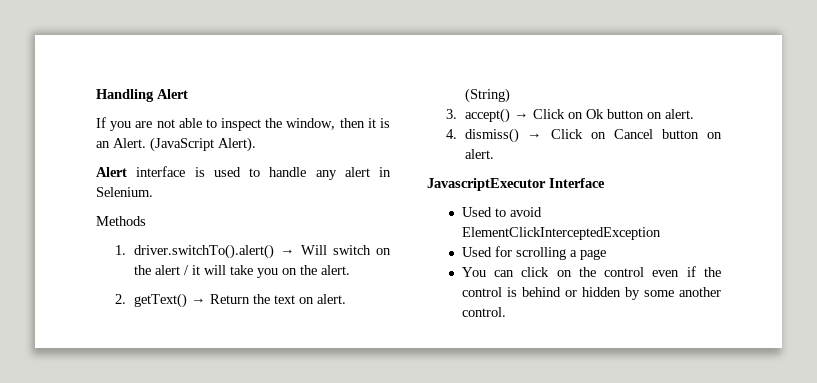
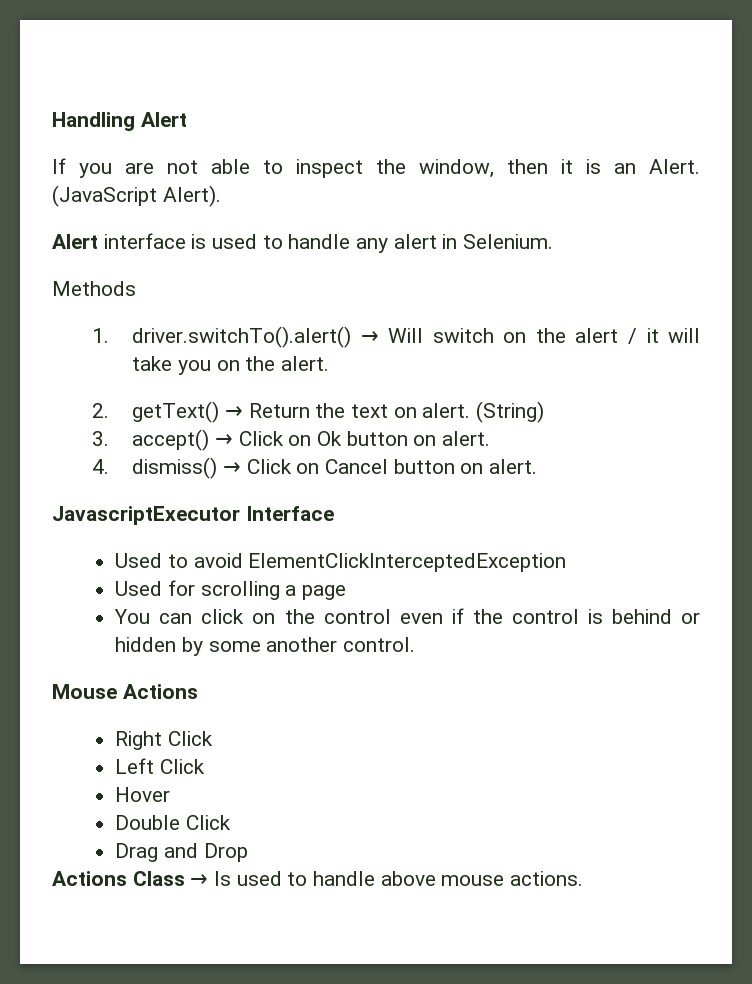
(506, 312) none -> [52,684,198,699] [115,731,213,750] [115,758,205,774] [115,787,171,802] [115,815,231,830] [115,843,248,862] [52,871,584,886] // Mouse Actions // Right Click // Left Click // Hover // Double Click // Drag and Drop // Actions Class → Is used to handle above mouse actions.

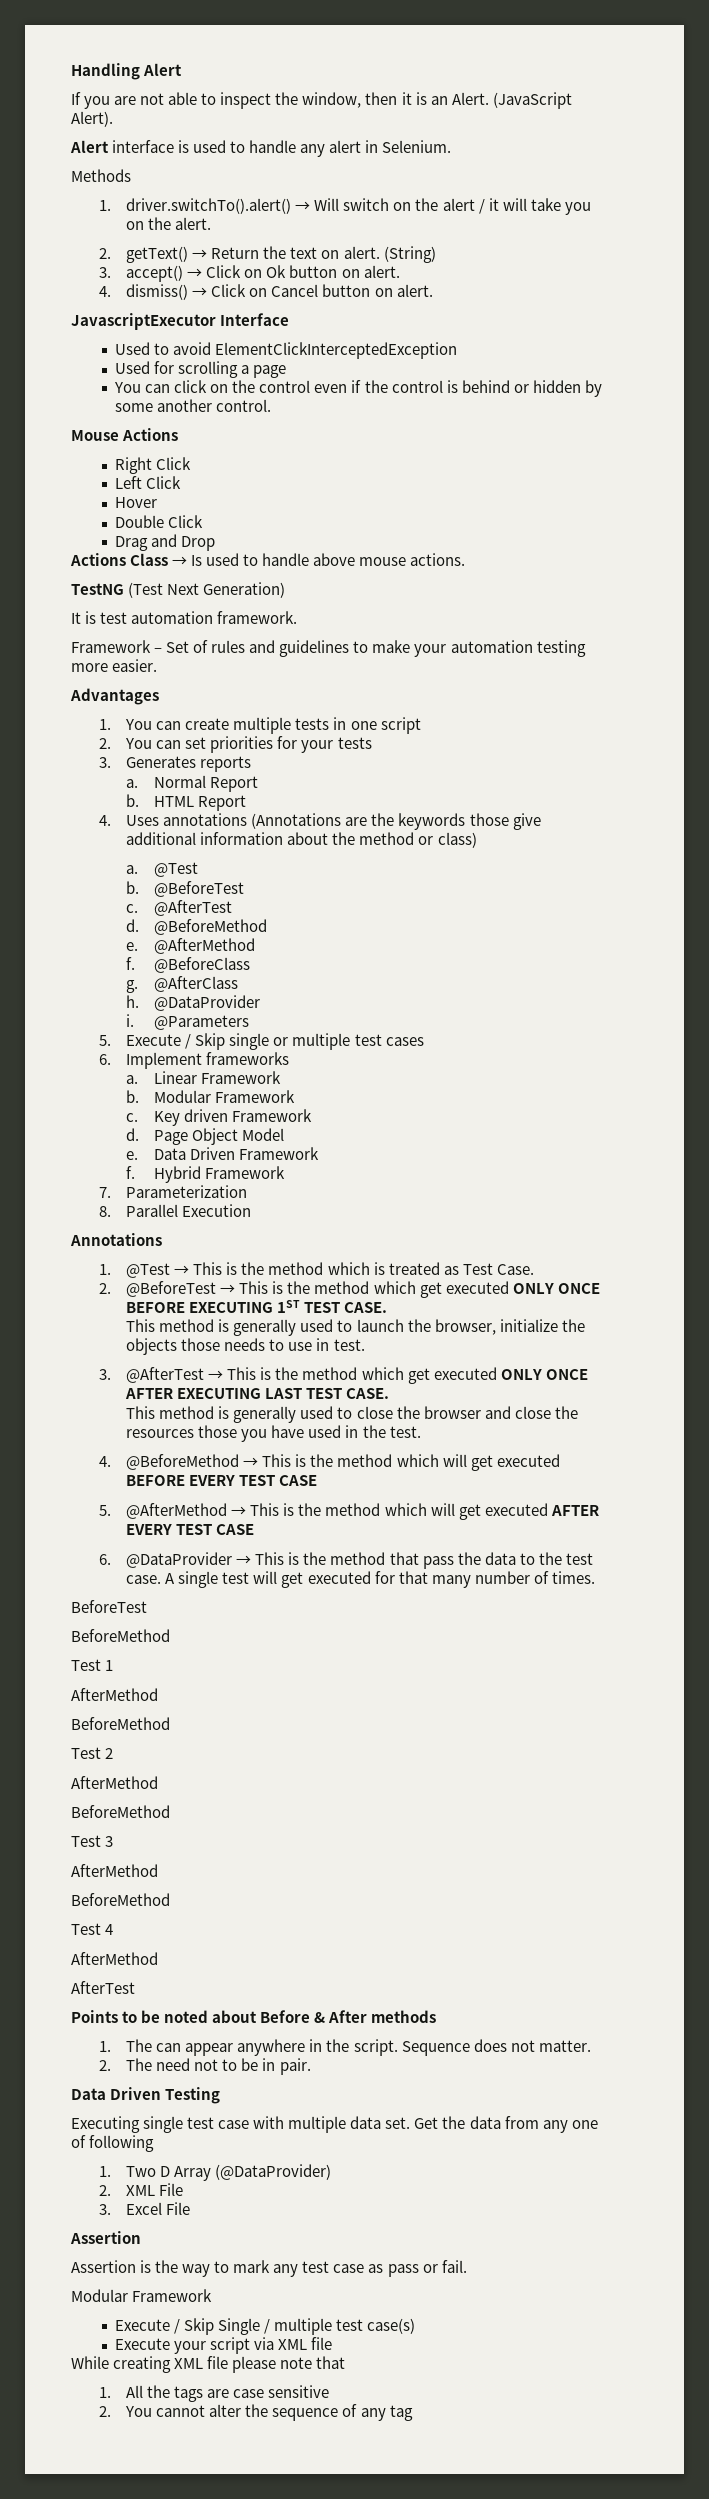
(584, 878) none -> [71,582,286,598] [71,611,298,624] [71,640,586,657] [71,659,158,672] [70,688,159,705] [98,717,421,734] [98,736,372,753] [98,756,252,772] [126,775,258,792] [126,794,246,811] [98,813,541,830] [126,832,477,848] [126,862,198,877] [126,881,244,897] [126,900,232,916] [126,919,267,935] [126,938,255,954] [126,957,250,973] [126,976,238,993] [126,995,260,1011] [126,1014,249,1030] [98,1033,424,1050] [98,1052,290,1069] [126,1071,281,1084] [126,1090,295,1103] [126,1109,312,1126] [126,1128,284,1145] [126,1147,319,1160] [126,1166,285,1183] [98,1185,248,1198] [98,1204,252,1217] [70,1233,162,1246] [98,1262,534,1278] [98,1281,600,1298] [126,1300,388,1313] [126,1319,585,1336] [126,1338,365,1355] [98,1367,588,1384] [125,1388,390,1399] [126,1406,578,1423] [126,1425,421,1442] [98,1454,560,1471] [126,1475,318,1486] [98,1503,599,1520] [126,1524,255,1535] [98,1552,593,1569] [126,1571,595,1588] [71,1600,147,1613] [71,1629,170,1642] [71,1659,114,1671] [71,1688,158,1701] [71,1717,170,1730] [71,1747,114,1759] [71,1776,158,1789] [71,1805,170,1818] [71,1835,114,1847] [71,1864,158,1877] [71,1893,170,1906] [71,1923,114,1935] [71,1952,158,1965] [71,1981,135,1994] [71,2010,437,2023] [98,2039,591,2056] [98,2058,311,2075] [71,2087,221,2104] [71,2116,598,2133] [71,2135,155,2152] [98,2164,332,2181] [98,2183,184,2196] [98,2202,191,2215] [70,2231,141,2244] [71,2260,467,2277] [71,2289,213,2302] [115,2318,416,2335] [115,2337,333,2354] [71,2356,346,2373] [98,2385,330,2402] [98,2404,413,2421] // TestNG (Test Next Generation) // It is test automation framework. // Framework – Set of rules and guidelines to make your automation testing more easier. // Advantages // 1. You can create multiple tests in one script // 2. You can set priorities for your tests // 3. Generates reports // a. Normal Report // b. HTML Report // 4. Uses annotations (Annotations are the keywords those give additional information about the method or class) // a. @Test // b. @BeforeTest // c. @AfterTest // d. @BeforeMethod // e. @AfterMethod // f. @BeforeClass // g. @AfterClass // h. @DataProvider // i. @Parameters // 5. Execute / Skip single or multiple test cases // 6. Implement frameworks // a. Linear Framework // b. Modular Framework // c. Key driven Framework // d. Page Object Model // e. Data Driven Framework // f. Hybrid Framework // 7. Parameterization // 8. Parallel Execution // Annotations // 1. @Test → This is the method which is treated as Test Case. // 2. @BeforeTest → This is the method which get executed ONLY ONCE BEFORE EXECUTING 1ST TEST CASE. // This method is generally used to launch the browser, initialize the objects those needs to use in test. // 3. @AfterTest → This is the method which get executed ONLY ONCE AFTER EXECUTING LAST TEST CASE. // This method is generally used to close the browser and close the resources those you have used in the test. // 4. @BeforeMethod → This is the method which will get executed BEFORE EVERY TEST CASE // 5. @AfterMethod → This is the method which will get executed AFTER EVERY TEST CASE // 6. @DataProvider → This is the method that pass the data to the test case. A single test will get executed for that many number of times. // BeforeTest // BeforeMethod // Test 1 // AfterMethod // BeforeMethod // Test 2 // AfterMethod // BeforeMethod // Test 3 // AfterMethod // BeforeMethod // Test 4 // AfterMethod // AfterTest // Points to be noted about Before & After methods // 1. The can appear anywhere in the script. Sequence does not matter. // 2. The need not to be in pair. // Data Driven Testing // Executing single test case with multiple data set. Get the data from any one of following // 1. Two D Array (@DataProvider) // 2. XML File // 3. Excel File // Assertion // Assertion is the way to mark any test case as pass or fail. // Modular Framework // Execute / Skip Single / multiple test case(s) // Execute your script via XML file // While creating XML file please note that // 1. All the tags are case sensitive // 2. You cannot alter the sequence of any tag

